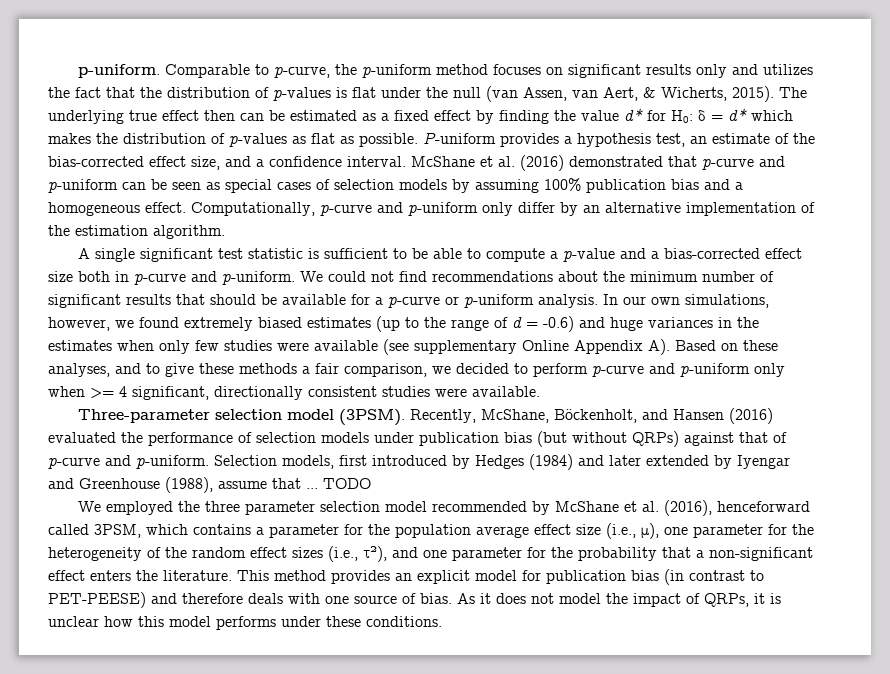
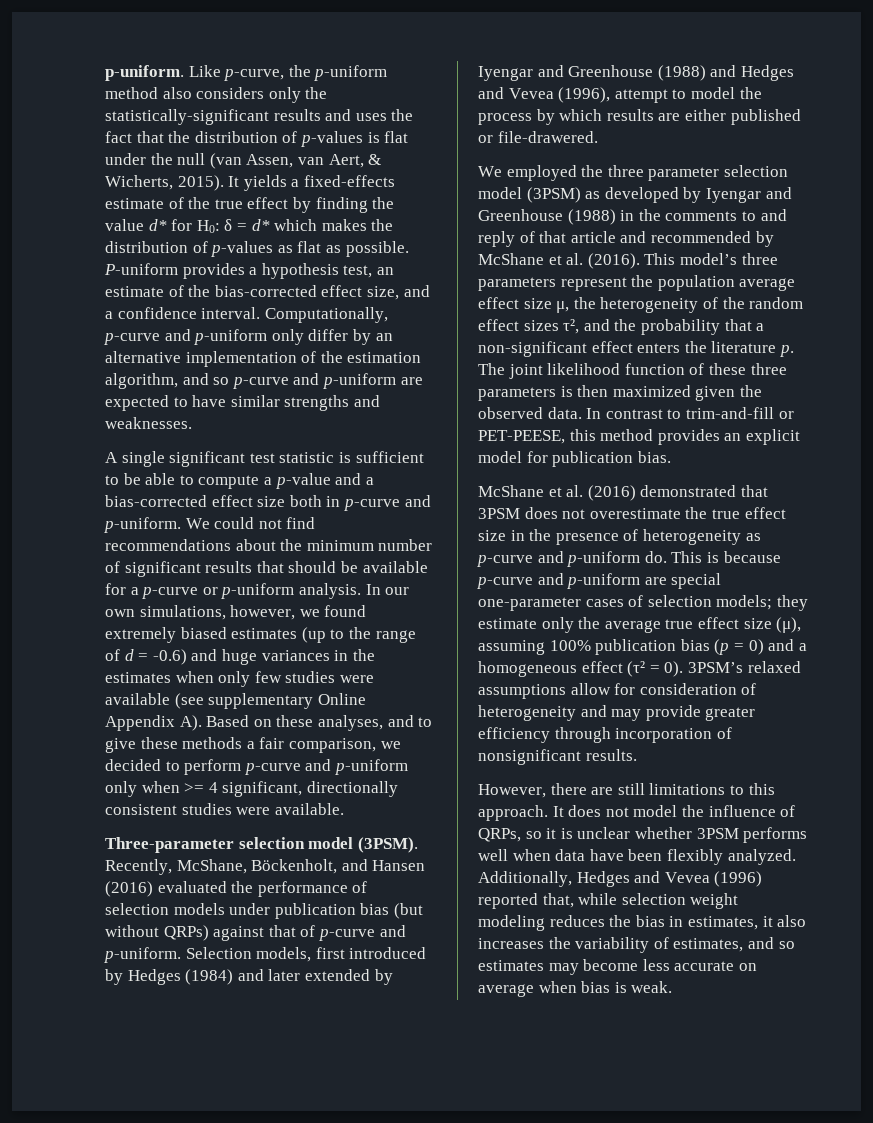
[77,64,269,78] p-uniform. Comparable to -> [105,65,221,81] p-uniform. Like
[492,64,813,78] focuses on significant results only and utilizes -> [162,87,328,103] [105,109,387,125] also considers only the statistically-significant results and uses
[779,87,807,98] [48,110,429,124] The underlying true effect then can be estimated as a fixed -> [228,175,395,191] [105,197,243,209] It yields a fixed-effects estimate of the true
[411,155,785,171] [48,178,743,193] [48,202,186,216] McShane et al. (2016) demonstrated that p-curve and p-uniform can be seen as special cases of selection models by assuming 100% publication bias and a homogeneous effect. -> (261, 313) none
[153,225,225,239] algorithm. -> [105,373,423,389] [105,395,380,411] [105,417,192,429] algorithm, and so p-curve and p-uniform are expected to have similar strengths and weaknesses.
[165,477,371,493] (1988), assume that ... TODO -> [657,65,794,81] [478,87,762,103] [478,109,801,125] [478,131,598,143] (1988) and Hedges and Vevea (1996), attempt to model the process by which results are either published or file-drawered.
(427, 506) none -> [526,187,792,203] [478,209,787,225] [478,231,647,247] (3PSM) as developed by Iyengar and Greenhouse (1988) in the comments to and reply of that article and
[663,500,810,516] [48,524,363,538] (2016), henceforward called 3PSM, which contains a parameter for -> [587,253,778,269] [478,277,627,291] (2016). This model’s three parameters represent
[606,523,787,539] (i.e., μ), one parameter for -> [556,301,570,313] μ,
[328,546,546,562] (i.e., τ²), and one parameter for -> [563,319,610,334] τ², and
[163,570,269,581] literature. This -> [711,341,794,357] [478,363,787,379] [478,385,762,401] [478,407,794,419] [478,429,596,444] literature p. The joint likelihood function of these three parameters is then maximized given the observed data. In contrast to trim-and-fill or PET-PEESE, this
[631,569,764,585] [48,592,491,608] bias (in contrast to PET-PEESE) and therefore deals with one source of bias. As it -> [637,451,671,463] [478,485,768,501] [478,507,786,519] [478,529,761,545] [477,551,781,567] [477,573,722,589] [478,595,808,611] [478,617,802,633] [478,639,807,655] [478,661,801,677] [478,683,757,699] [478,705,756,721] [478,727,732,743] [478,749,637,765] [478,783,775,798] [478,805,564,821] bias. // McShane et al. (2016) demonstrated that 3PSM does not overestimate the true effect size in the presence of heterogeneity as p-curve and p-uniform do. This is because p-curve and p-uniform are special one-parameter cases of selection models; they estimate only the average true effect size (μ), assuming 100% publication bias (p = 0) and a homogeneous effect (τ² = 0). 3PSM’s relaxed assumptions allow for consideration of heterogeneity and may provide greater efficiency through incorporation of nonsignificant results. // However, there are still limitations to this approach. It
[633,593,681,607] impact -> [708,805,776,817] influence
(749, 600) none -> [525,831,542,839] so
[104,616,442,630] how this model performs under these conditions. -> [634,827,808,843] [478,849,796,865] [478,871,763,887] [478,893,739,909] [478,915,807,931] [478,937,795,953] [478,959,757,975] [478,981,673,997] whether 3PSM performs well when data have been flexibly analyzed. Additionally, Hedges and Vevea (1996) reported that, while selection weight modeling reduces the bias in estimates, it also increases the variability of estimates, and so estimates may become less accurate on average when bias is weak.

